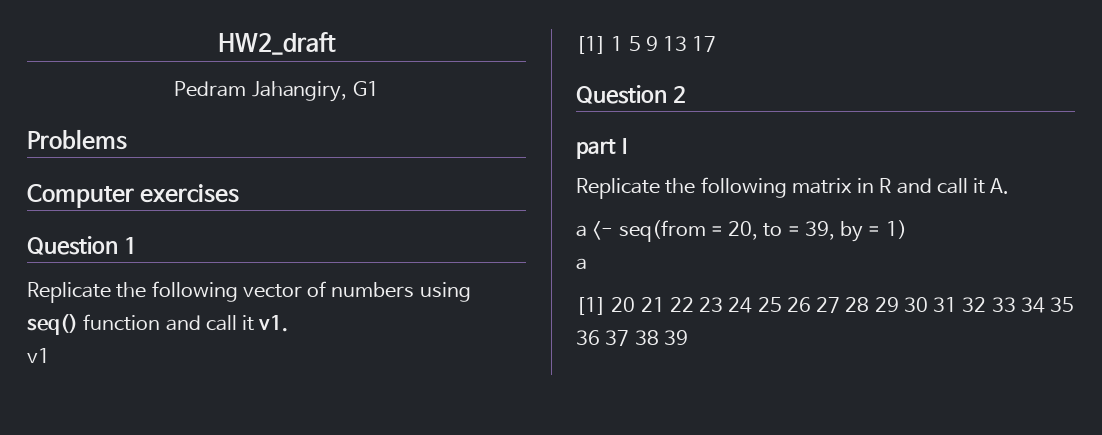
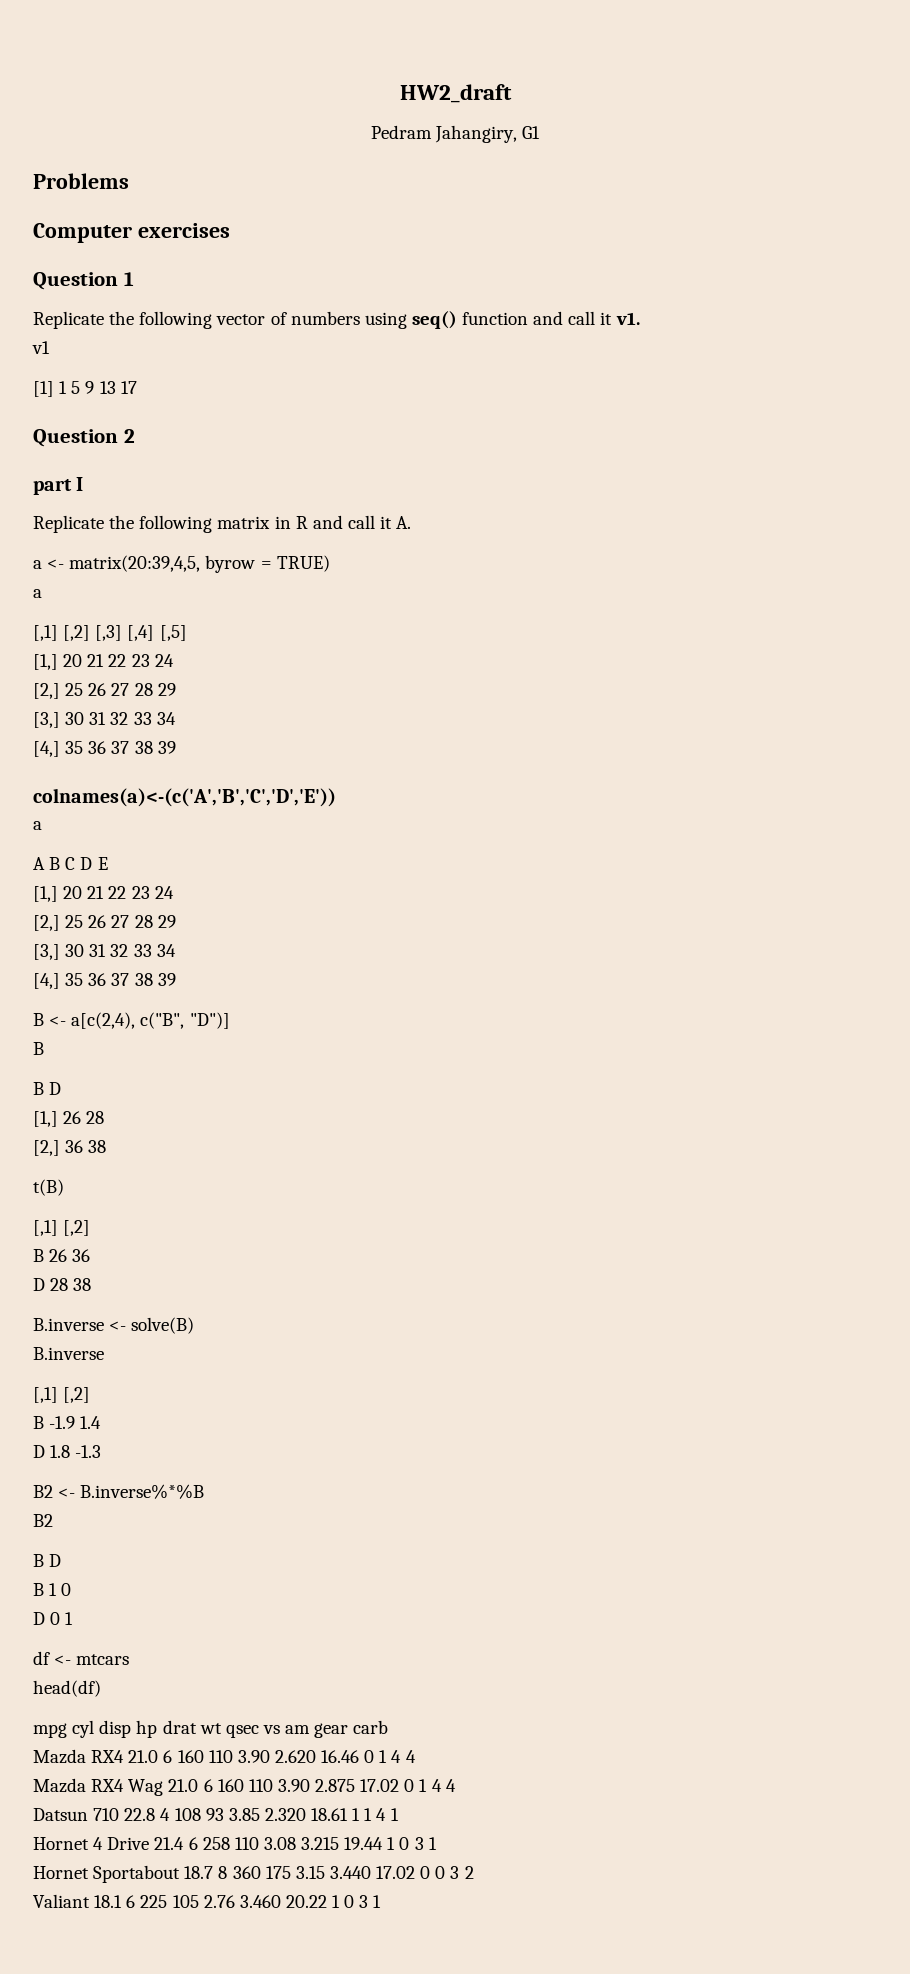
[618,220,907,242] [576,258,587,270] [576,297,1075,315] [576,330,688,346] seq(from = 20, to = 39, by = 1) // a // [1] 20 21 22 23 24 25 26 27 28 29 30 31 32 33 34 35 36 37 38 39 -> [69,555,330,573] [33,589,42,598] [33,625,187,641] [33,654,174,670] [33,683,176,699] [33,712,176,728] [33,741,176,757] [33,788,336,807] [33,821,42,830] [33,857,108,870] [33,886,174,902] [33,915,176,931] [33,944,176,960] [33,973,176,989] [33,1012,230,1029] [33,1042,44,1055] [33,1082,62,1095] [33,1111,105,1127] [33,1140,107,1156] [33,1179,64,1196] [33,1220,91,1236] [33,1249,91,1262] [33,1278,92,1291] [33,1317,195,1334] [33,1347,104,1360] [33,1387,91,1403] [33,1416,102,1429] [33,1445,102,1458] [33,1484,205,1499] [33,1514,53,1527] [33,1554,62,1567] [33,1583,72,1596] [33,1612,74,1625] [33,1651,130,1665] [33,1680,101,1697] [33,1720,389,1738] [33,1749,416,1764] [33,1778,456,1796] [33,1808,399,1821] [33,1837,437,1850] [33,1865,474,1883] [33,1894,382,1908] matrix(20:39,4,5, byrow = TRUE) // a // [,1] [,2] [,3] [,4] [,5] // [1,] 20 21 22 23 24 // [2,] 25 26 27 28 29 // [3,] 30 31 32 33 34 // [4,] 35 36 37 38 39 // colnames(a)<-(c('A','B','C','D','E')) // a // A B C D E // [1,] 20 21 22 23 24 // [2,] 25 26 27 28 29 // [3,] 30 31 32 33 34 // [4,] 35 36 37 38 39 // B <- a[c(2,4), c("B", "D")] // B // B D // [1,] 26 28 // [2,] 36 38 // t(B) // [,1] [,2] // B 26 36 // D 28 38 // B.inverse <- solve(B) // B.inverse // [,1] [,2] // B -1.9 1.4 // D 1.8 -1.3 // B2 <- B.inverse%*%B // B2 // B D // B 1 0 // D 0 1 // df <- mtcars // head(df) // mpg cyl disp hp drat wt qsec vs am gear carb // Mazda RX4 21.0 6 160 110 3.90 2.620 16.46 0 1 4 4 // Mazda RX4 Wag 21.0 6 160 110 3.90 2.875 17.02 0 1 4 4 // Datsun 710 22.8 4 108 93 3.85 2.320 18.61 1 1 4 1 // Hornet 4 Drive 21.4 6 258 110 3.08 3.215 19.44 1 0 3 1 // Hornet Sportabout 18.7 8 360 175 3.15 3.440 17.02 0 0 3 2 // Valiant 18.1 6 225 105 2.76 3.460 20.22 1 0 3 1

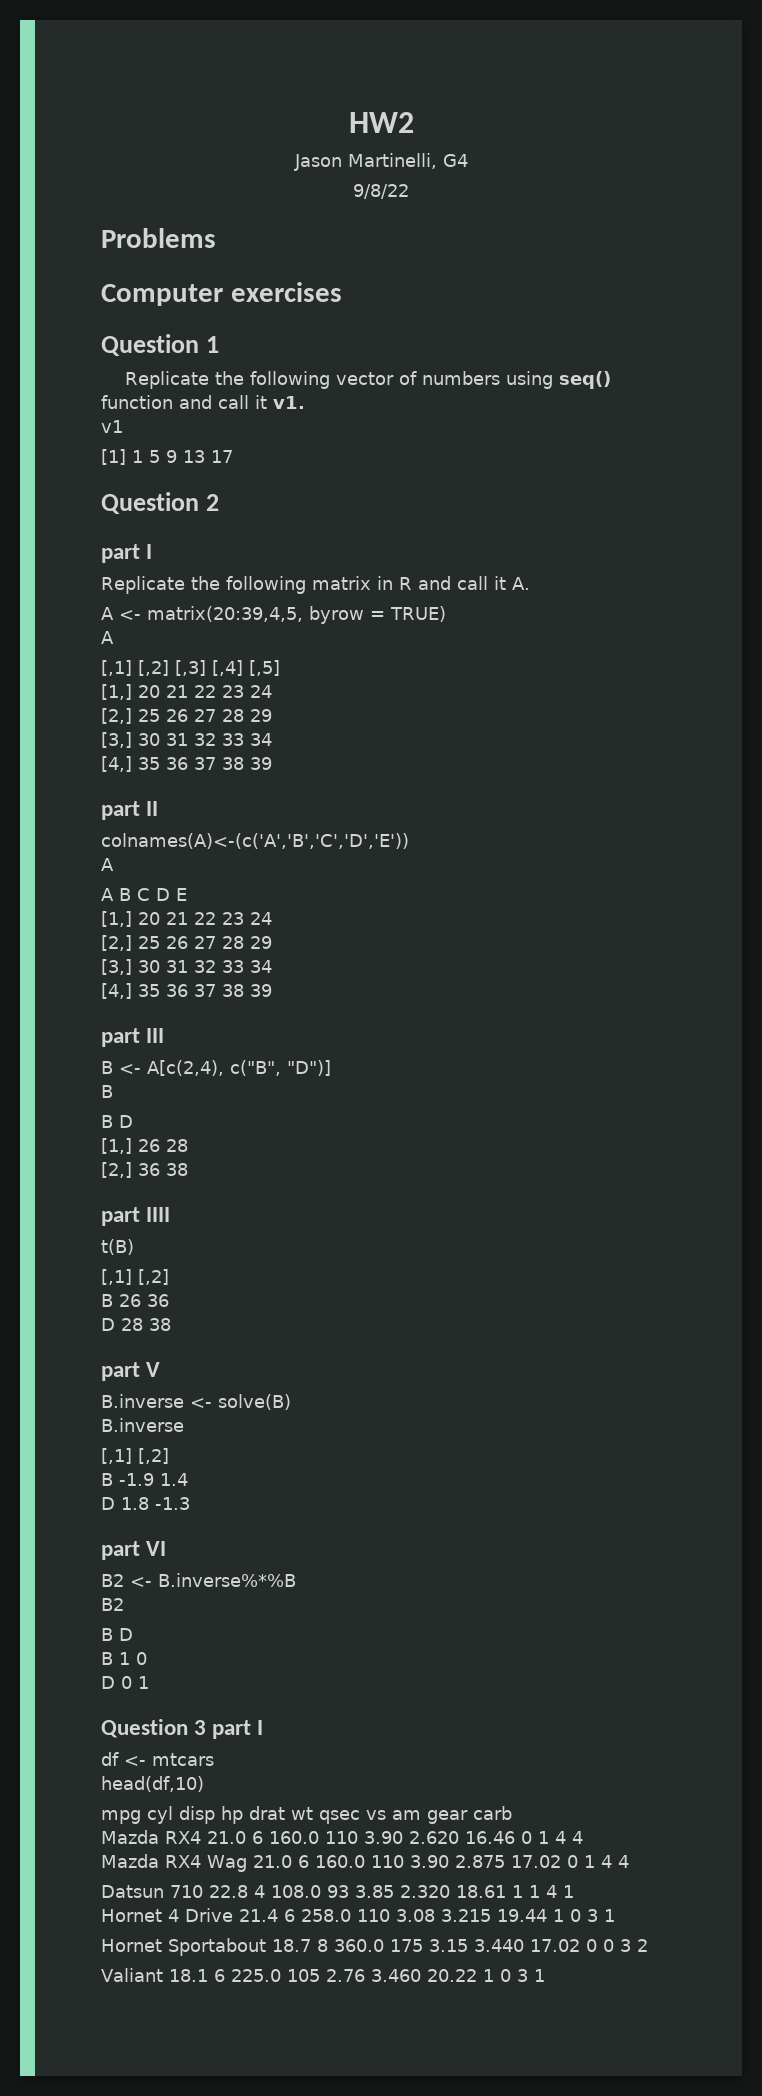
[399,84,512,103] [370,125,541,143] HW2_draft // Pedram Jahangiry, G1 -> [348,112,414,133] [293,153,468,171] [353,184,409,199] HW2 // Jason Martinelli, G4 // 9/8/22
[33,560,42,569] a -> [101,607,114,620] A
[33,589,42,598] a -> [101,631,114,644] A
[33,788,336,807] [33,821,42,830] colnames(a)<-(c('A','B','C','D','E')) // a -> [101,801,159,820] [101,833,409,849] [101,858,114,871] part II // colnames(A)<-(c('A','B','C','D','E')) // A
(176, 979) none -> [101,1028,165,1047] // part III
[71,1012,136,1029] a[c(2,4), -> [147,1060,224,1076] A[c(2,4),
(107, 1146) none -> [101,1207,171,1226] // part IIII
(92, 1284) none -> [101,1362,161,1381] // part V
(102, 1451) none -> [101,1541,167,1560] // part VI
(74, 1618) none -> [101,1719,264,1739] // Question 3 part I
[33,1680,101,1697] head(df) -> [101,1776,204,1792] head(df,10)
[177,1750,204,1763] 160 -> [269,1831,319,1844] 160.0
[217,1779,244,1792] 160 -> [314,1855,365,1868] 160.0
[174,1808,201,1821] 108 -> [271,1885,321,1898] 108.0
[202,1837,230,1850] 258 -> [301,1909,351,1922] 258.0
[232,1866,261,1879] 360 -> [334,1939,384,1952] 360.0
[140,1895,168,1908] 225 -> [230,1969,281,1982] 225.0

